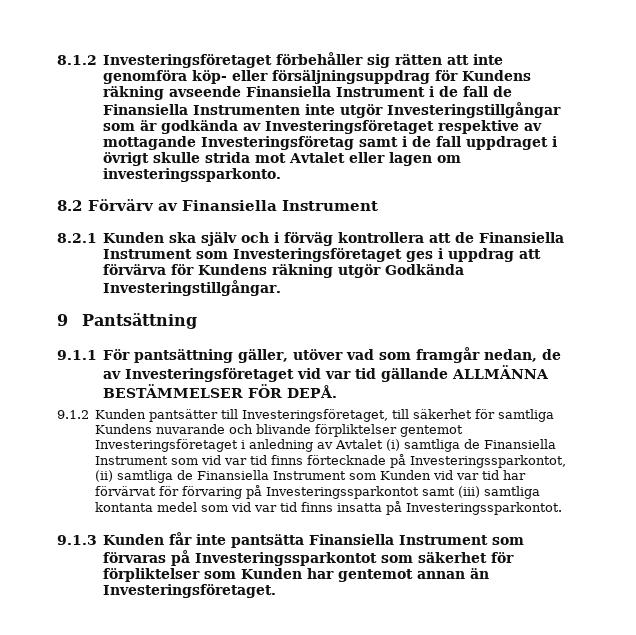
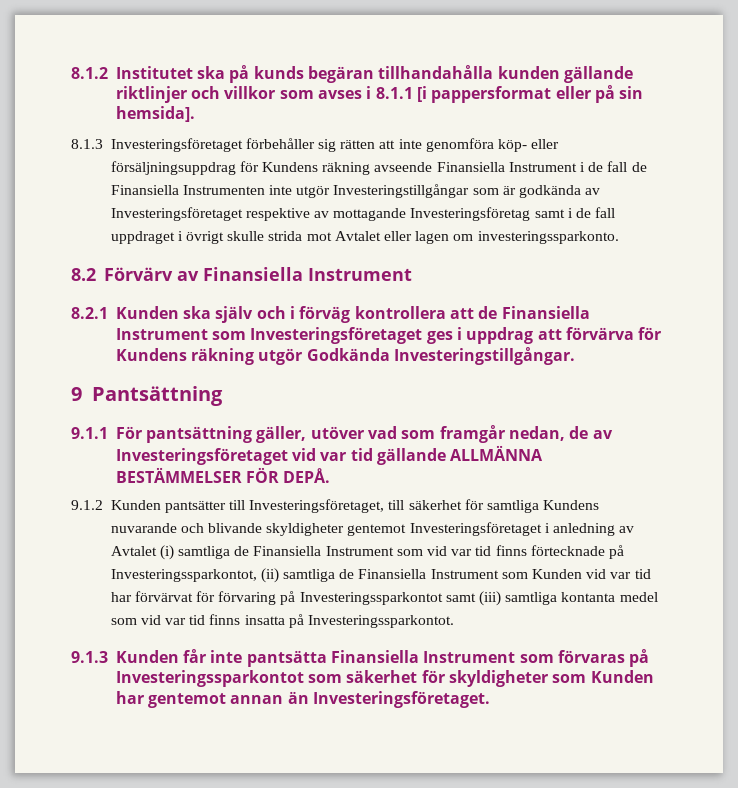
(97, 60) none -> [115,65,633,83] [115,85,644,103] [115,106,195,122] [71,139,103,149] Institutet ska på kunds begäran tillhandahålla kunden gällande riktlinjer och villkor som avses i 8.1.1 [i pappersformat eller på sin hemsida]. // 8.1.3
[315,424,398,437] förpliktelser -> [266,523,345,536] skyldigheter
[103,568,201,582] förpliktelser -> [449,670,549,687] skyldigheter

